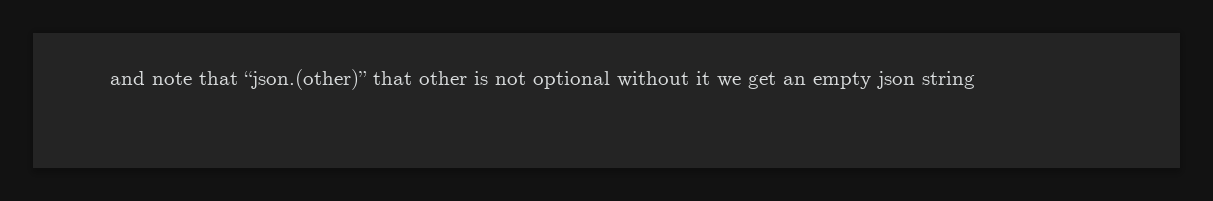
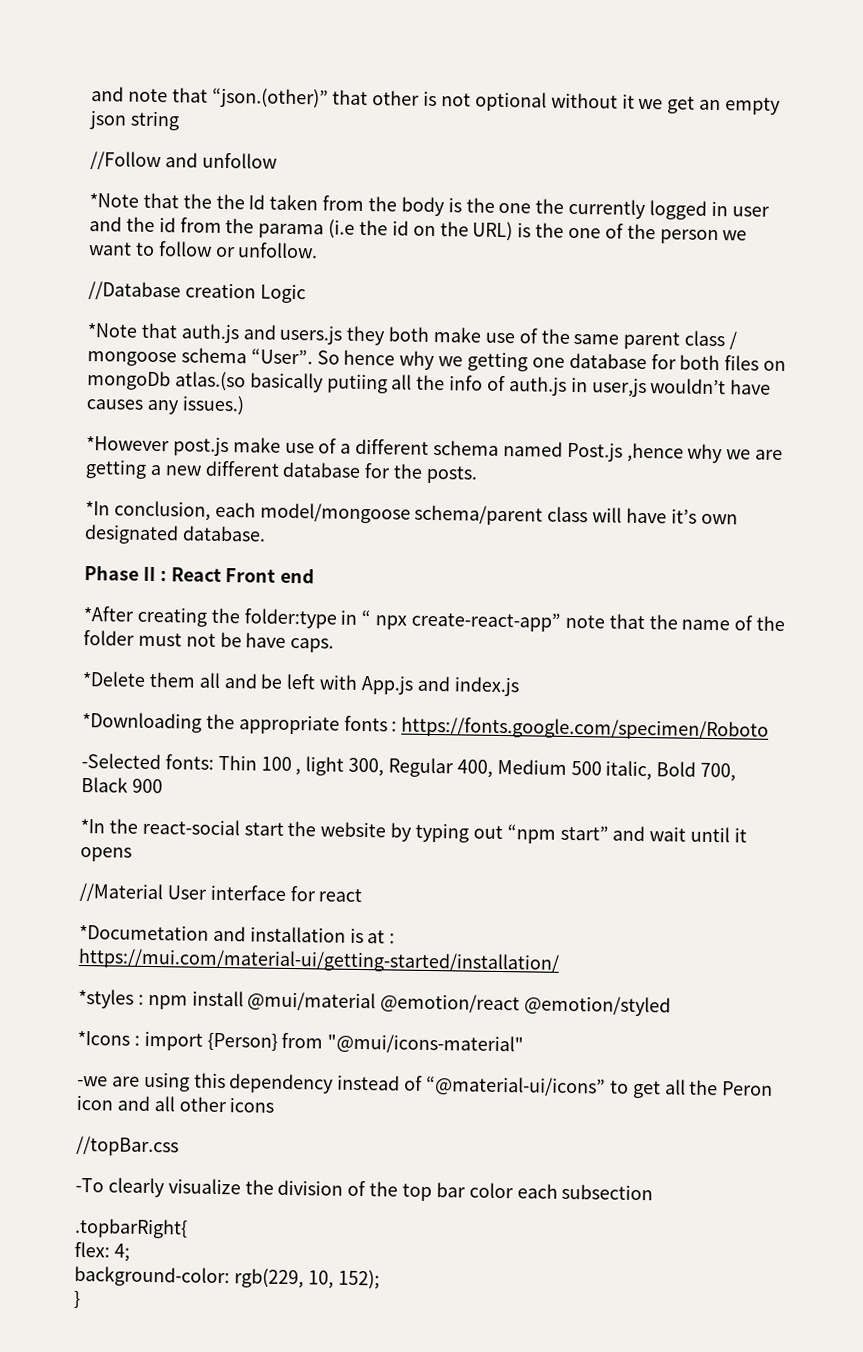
(975, 80) none -> [90,151,277,171] [89,192,770,220] [89,216,748,245] [88,241,319,259] [88,281,306,304] [87,322,738,350] [87,347,787,372] [87,370,772,398] [86,395,244,416] [86,436,784,464] [85,459,479,484] [85,500,738,526] [84,524,266,545] [84,565,316,584] [83,606,786,632] [83,630,335,653] [82,671,519,697] [82,712,770,741] [81,753,737,782] [81,777,163,794] [80,818,748,844] [80,846,132,862] [79,882,363,903] [79,923,396,944] [78,947,560,974] [78,988,672,1017] [77,1030,525,1056] [77,1071,774,1099] [76,1094,275,1113] [76,1135,179,1157] [75,1177,654,1202] [74,1217,188,1239] [74,1241,130,1262] [74,1265,380,1290] [73,1290,81,1309] // //Follow and unfollow // *Note that the the Id taken from the body is the one the currently logged in user and the id from the parama (i.e the id on the URL) is the one of the person we want to follow or unfollow. // //Database creation Logic // *Note that auth.js and users.js they both make use of the same parent class / mongoose schema “User”. So hence why we getting one database for both files on mongoDb atlas.(so basically putiing all the info of auth.js in user,js wouldn’t have causes any issues.) // *However post.js make use of a different schema named Post.js ,hence why we are getting a new different database for the posts. // *In conclusion, each model/mongoose schema/parent class will have it’s own designated database. // Phase II : React Front end // *After creating the folder:type in “ npx create-react-app” note that the name of the folder must not be have caps. // *Delete them all and be left with App.js and index.js // *Downloading the appropriate fonts : https://fonts.google.com/specimen/Roboto // -Selected fonts: Thin 100 , light 300, Regular 400, Medium 500 italic, Bold 700, Black 900 // *In the react-social start the website by typing out “npm start” and wait until it opens // //Material User interface for react // *Documetation and installation is at : https://mui.com/material-ui/getting-started/installation/ // *styles : npm install @mui/material @emotion/react @emotion/styled // *Icons : import {Person} from "@mui/icons-material" // -we are using this dependency instead of “@material-ui/icons” to get all the Peron icon and all other icons // //topBar.css // -To clearly visualize the division of the top bar color each subsection // .topbarRight{ // flex: 4; // background-color: rgb(229, 10, 152); // }

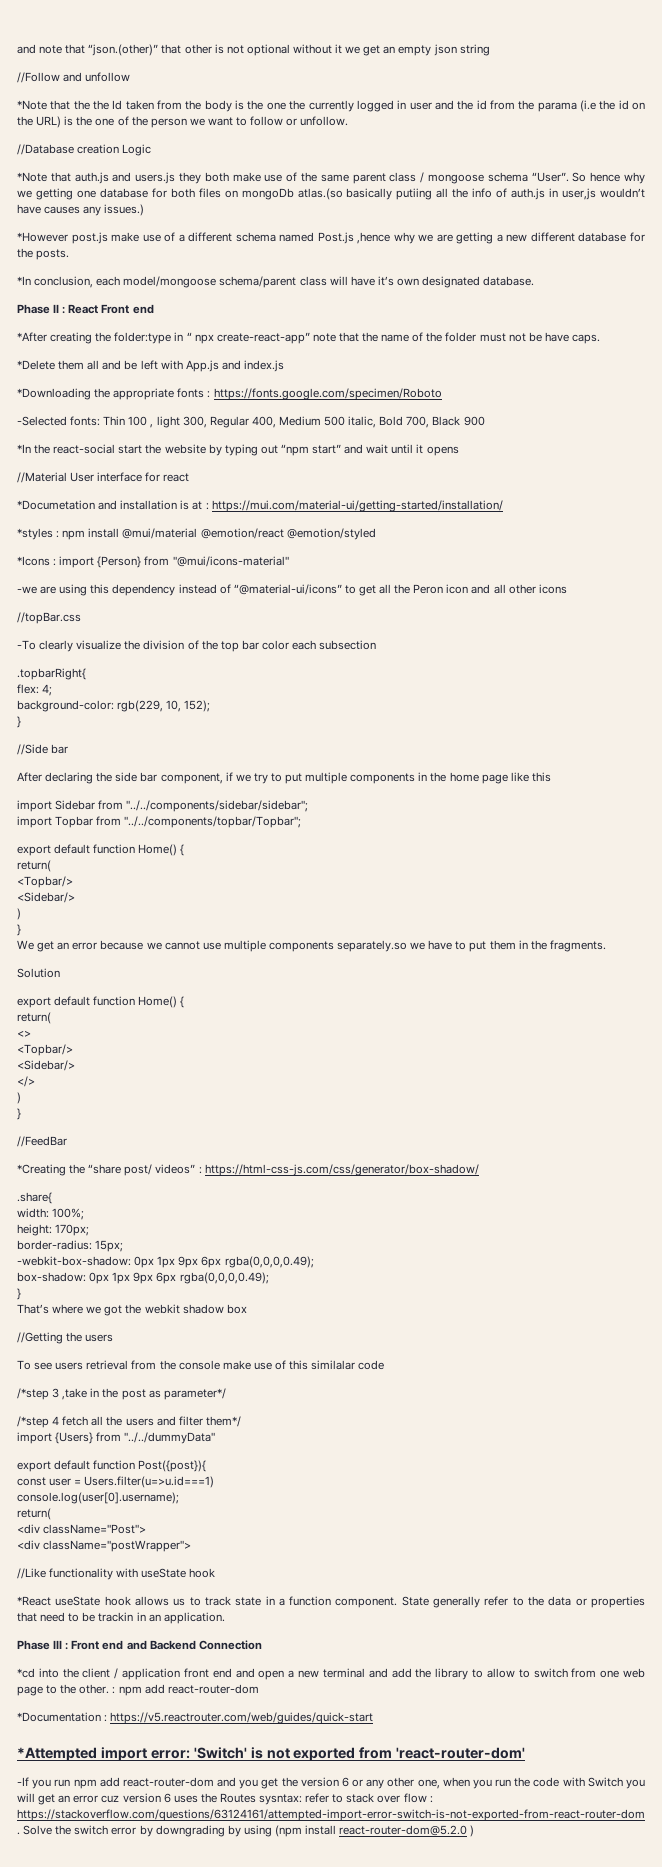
(81, 1299) none -> [17,744,69,755] [17,772,551,784] [17,800,309,812] [17,816,302,828] [17,844,185,856] [17,860,51,872] [17,876,73,888] [17,892,75,903] [17,908,21,920] [17,924,21,936] [17,940,606,952] [17,968,60,978] [17,996,185,1008] [17,1012,51,1024] [17,1030,31,1037] [17,1044,73,1056] [17,1060,75,1071] [17,1076,35,1087] [17,1092,21,1104] [17,1108,21,1120] [17,1136,67,1147] [17,1164,479,1176] [17,1192,52,1204] [17,1208,85,1220] [17,1224,90,1236] [17,1240,124,1252] [17,1256,314,1268] [17,1272,269,1284] [17,1288,21,1300] [17,1304,247,1316] [17,1332,114,1344] [17,1360,385,1370] [17,1388,226,1400] [17,1416,241,1428] [17,1432,216,1444] [17,1460,207,1472] [17,1476,215,1488] [17,1492,179,1504] [17,1508,51,1520] [17,1524,147,1534] [17,1540,192,1552] [17,1568,216,1580] [17,1596,645,1608] [17,1612,225,1624] [17,1640,262,1650] [17,1668,646,1680] [17,1684,259,1696] [17,1712,374,1724] [17,1747,526,1761] [17,1777,645,1789] [17,1793,433,1805] [17,1809,645,1821] [17,1825,475,1837] // //Side bar // After declaring the side bar component, if we try to put multiple components in the home page like this // import Sidebar from "../../components/sidebar/sidebar"; // import Topbar from "../../components/topbar/Topbar"; // export default function Home() { // return( // <Topbar/> // <Sidebar/> // ) // } // We get an error because we cannot use multiple components separately.so we have to put them in the fragments. // Solution // export default function Home() { // return( // <> // <Topbar/> // <Sidebar/> // </> // ) // } // //FeedBar // *Creating the “share post/ videos” : https://html-css-js.com/css/generator/box-shadow/ // .share{ // width: 100%; // height: 170px; // border-radius: 15px; // -webkit-box-shadow: 0px 1px 9px 6px rgba(0,0,0,0.49); // box-shadow: 0px 1px 9px 6px rgba(0,0,0,0.49); // } // That’s where we got the webkit shadow box // //Getting the users // To see users retrieval from the console make use of this similalar code // /*step 3 ,take in the post as parameter*/ // /*step 4 fetch all the users and filter them*/ // import {Users} from "../../dummyData" // export default function Post({post}){ // const user = Users.filter(u=>u.id===1) // console.log(user[0].username); // return( // <div className="Post"> // <div className="postWrapper"> // //Like functionality with useState hook // *React useState hook allows us to track state in a function component. State generally refer to the data or properties that need to be trackin in an application. // Phase III : Front end and Backend Connection // *cd into the client / application front end and open a new terminal and add the library to allow to switch from one web page to the other. : npm add react-router-dom // *Documentation : https://v5.reactrouter.com/web/guides/quick-start // *Attempted import error: 'Switch' is not exported from 'react-router-dom' // -If you run npm add react-router-dom and you get the version 6 or any other one, when you run the code with Switch you will get an error cuz version 6 uses the Routes sysntax: refer to stack over flow : https://stackoverflow.com/questions/63124161/attempted-import-error-switch-is-not-exported-from-react-router-dom . Solve the switch error by downgrading by using (npm install react-router-dom@5.2.0 )

